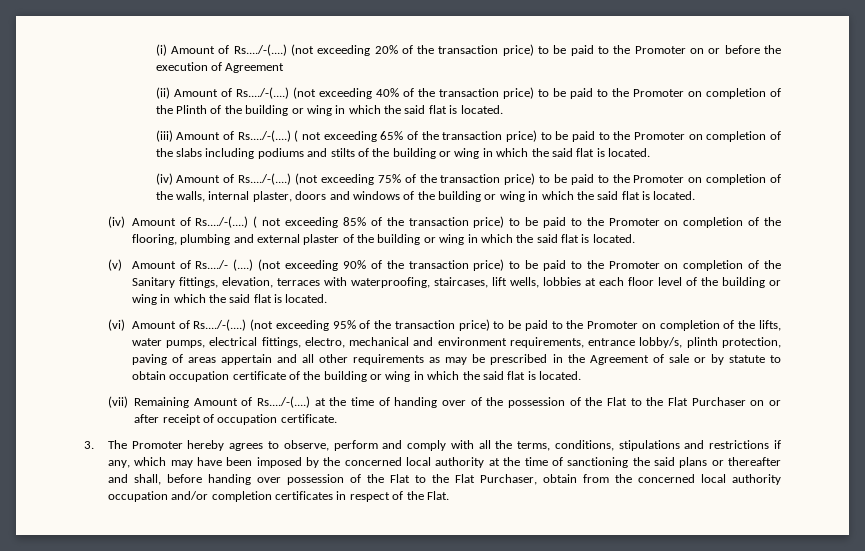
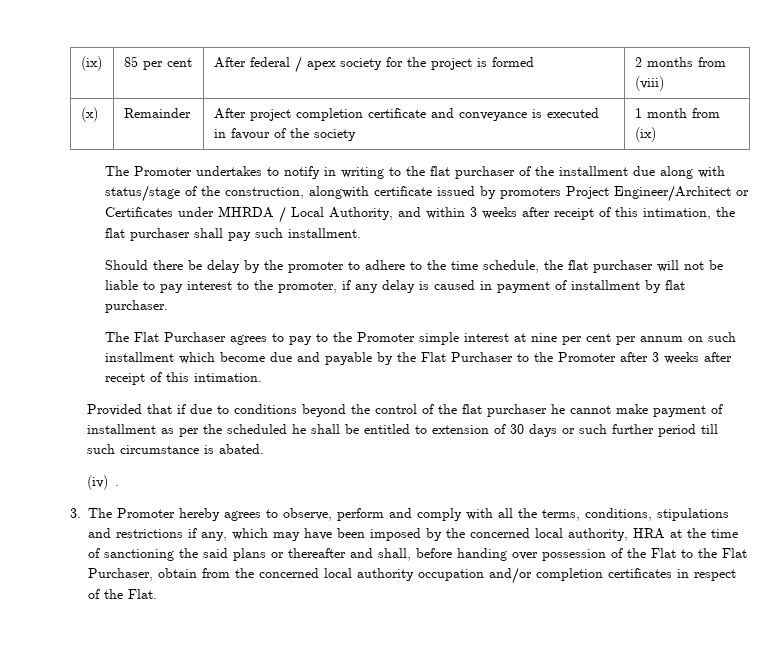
[155,44,781,56] [155,62,285,73] [155,87,781,99] [155,105,503,116] [155,130,781,142] [155,148,650,159] [155,173,782,185] [155,191,696,202] [107,216,782,228] [131,234,635,245] [107,259,782,271] [131,277,782,288] [131,294,328,305] [107,319,781,331] [131,337,781,348] [131,354,781,365] [131,371,581,382] [107,396,781,408] [134,414,337,425] (i) Amount of Rs..../-(....) (not exceeding 20% of the transaction price) to be paid to the Promoter on or before the execution of Agreement // (ii) Amount of Rs..../-(....) (not exceeding 40% of the transaction price) to be paid to the Promoter on completion of the Plinth of the building or wing in which the said flat is located. // (iii) Amount of Rs..../-(....) ( not exceeding 65% of the transaction price) to be paid to the Promoter on completion of the slabs including podiums and stilts of the building or wing in which the said flat is located. // (iv) Amount of Rs..../-(....) (not exceeding 75% of the transaction price) to be paid to the Promoter on completion of the walls, internal plaster, doors and windows of the building or wing in which the said flat is located. // (iv) Amount of Rs..../-(....) ( not exceeding 85% of the transaction price) to be paid to the Promoter on completion of the flooring, plumbing and external plaster of the building or wing in which the said flat is located. // (v) Amount of Rs..../- (....) (not exceeding 90% of the transaction price) to be paid to the Promoter on completion of the Sanitary fittings, elevation, terraces with waterproofing, staircases, lift wells, lobbies at each floor level of the building or wing in which the said flat is located. // (vi) Amount of Rs..../-(....) (not exceeding 95% of the transaction price) to be paid to the Promoter on completion of the lifts, water pumps, electrical fittings, electro, mechanical and environment requirements, entrance lobby/s, plinth protection, paving of areas appertain and all other requirements as may be prescribed in the Agreement of sale or by statute to obtain occupation certificate of the building or wing in which the said flat is located. // (vii) Remaining Amount of Rs..../-(....) at the time of handing over of the possession of the Flat to the Flat Purchaser on or after receipt of occupation certificate. -> [80,56,102,71] [123,56,192,70] [213,56,534,73] [634,57,726,67] [634,76,664,91] [80,107,98,122] [123,108,191,118] [213,108,599,121] [213,128,356,141] [634,108,720,118] [634,127,656,142] [104,166,725,179] [104,185,749,202] [104,206,735,223] [104,228,361,241] [104,260,723,273] [104,280,685,293] [104,300,168,313] [104,332,736,345] [104,352,732,365] [104,372,262,385] [87,404,724,417] [87,424,719,437] [87,444,265,454] [87,475,120,490] (ix) | 85 per cent | After federal / apex society for the project is formed | 2 months from (viii) // (x) | Remainder | After project completion certificate and conveyance is executed in favour of the society | 1 month from (ix) // The Promoter undertakes to notify in writing to the flat purchaser of the installment due along with status/stage of the construction, alongwith certificate issued by promoters Project Engineer/Architect or Certificates under MHRDA / Local Authority, and within 3 weeks after receipt of this intimation, the flat purchaser shall pay such installment. // Should there be delay by the promoter to adhere to the time schedule, the flat purchaser will not be liable to pay interest to the promoter, if any delay is caused in payment of installment by flat purchaser. // The Flat Purchaser agrees to pay to the Promoter simple interest at nine per cent per annum on such installment which become due and payable by the Flat Purchaser to the Promoter after 3 weeks after receipt of this intimation. // Provided that if due to conditions beyond the control of the flat purchaser he cannot make payment of installment as per the scheduled he shall be entitled to extension of 30 days or such further period till such circumstance is abated. // (iv) .
[435,457,485,468] authority -> [568,528,665,541] authority, HRA

